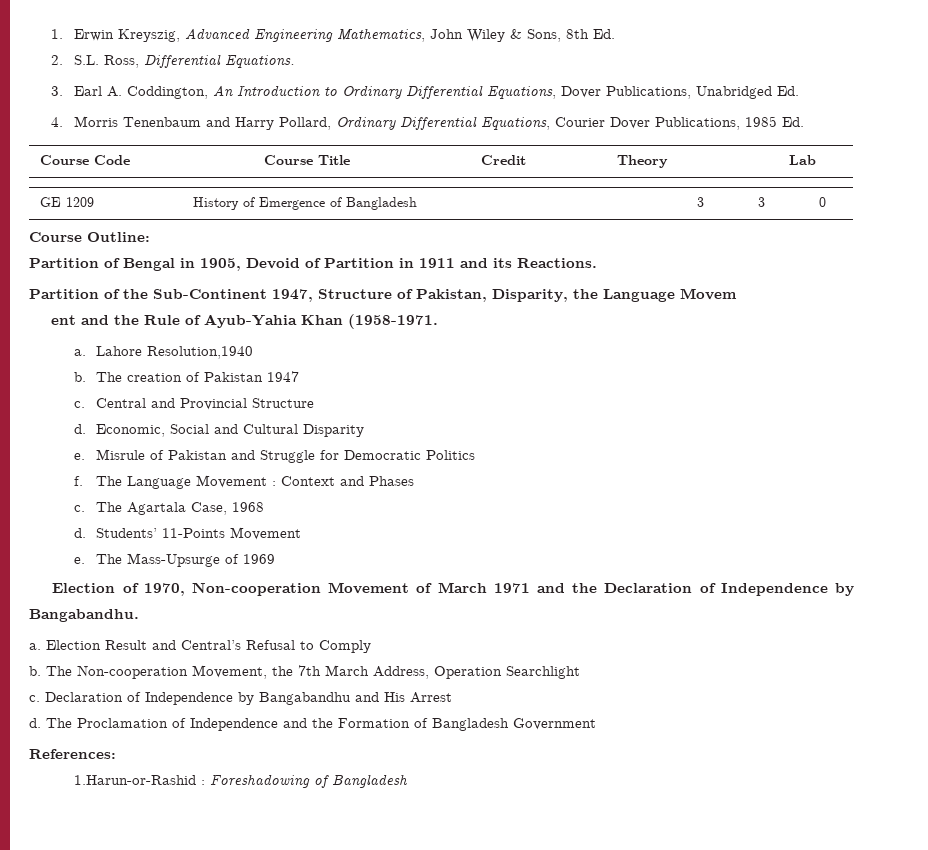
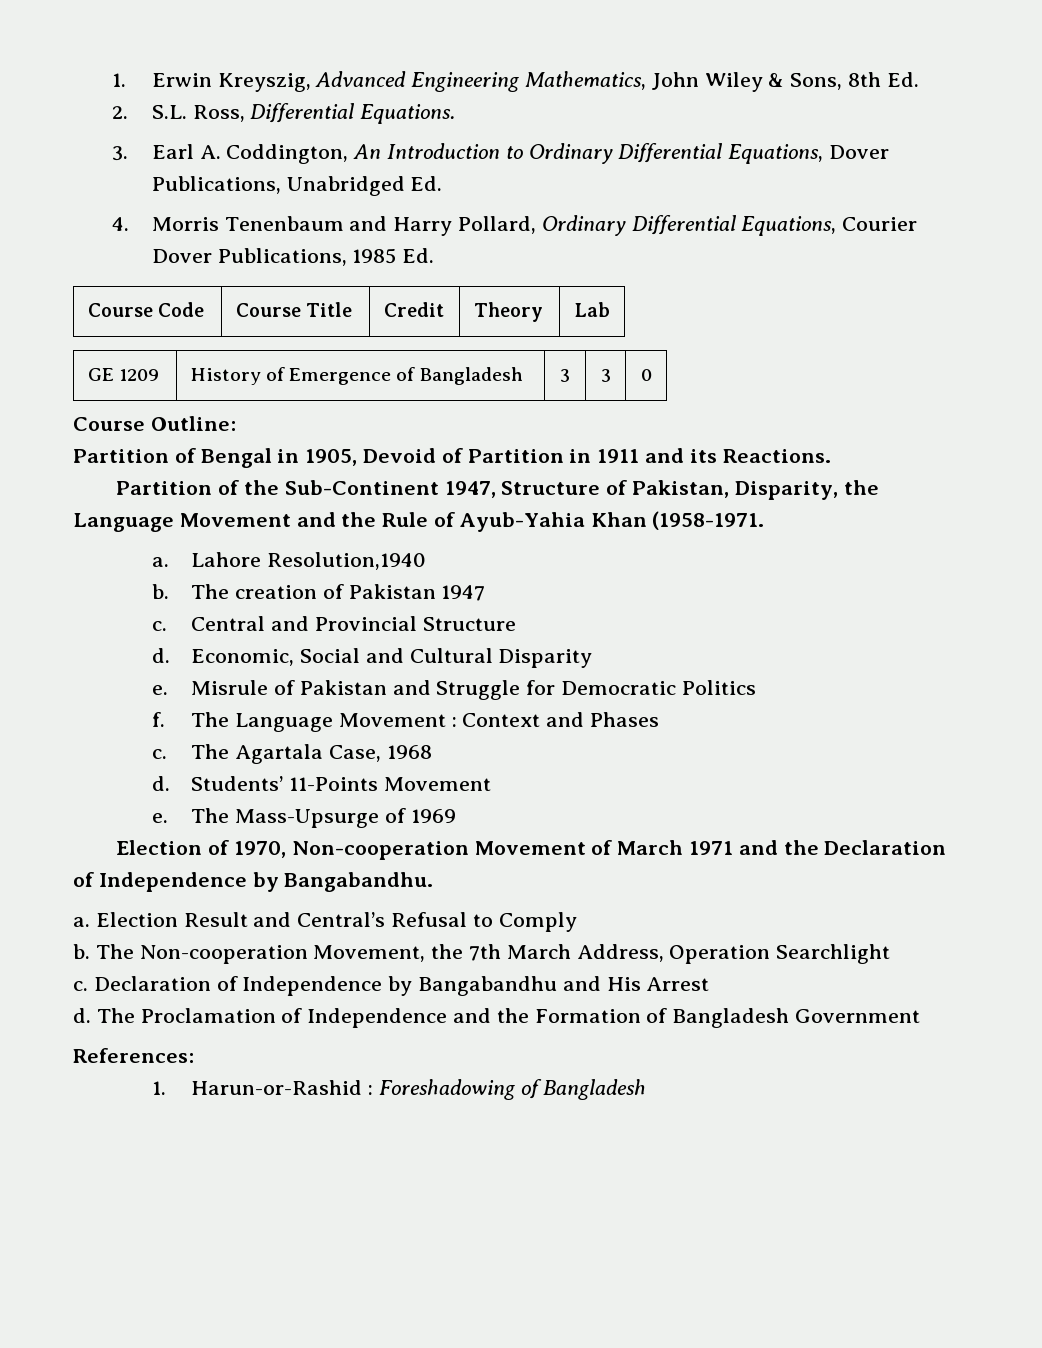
[680,288,737,300] [51,315,77,325] Movem // ent -> [179,513,291,527] Movement
[73,775,196,785] 1.Harun-or-Rashid -> [151,1080,363,1095] 1. Harun-or-Rashid

